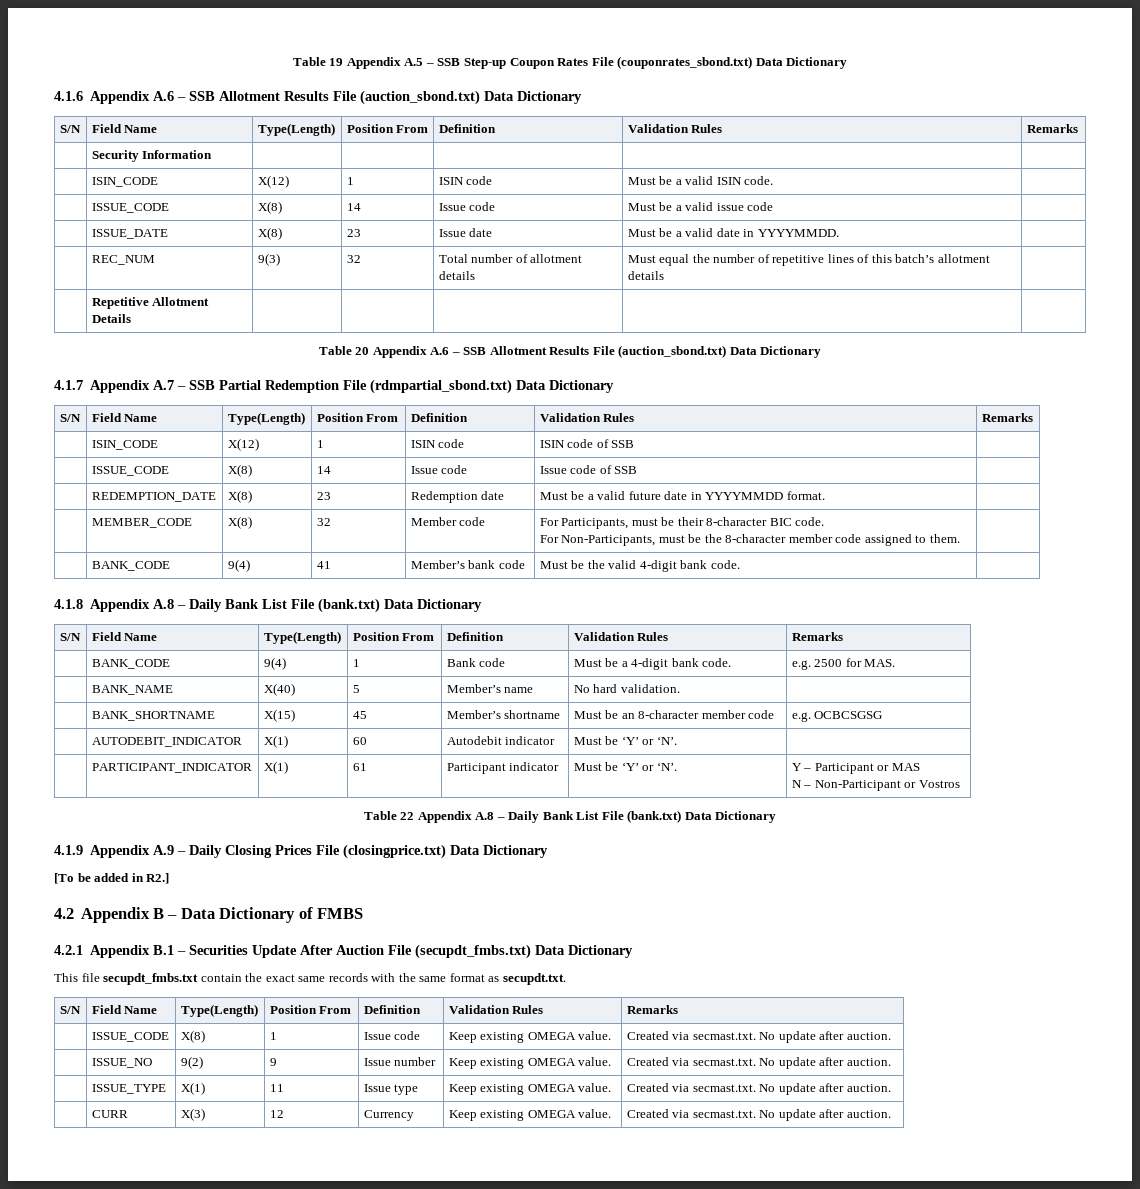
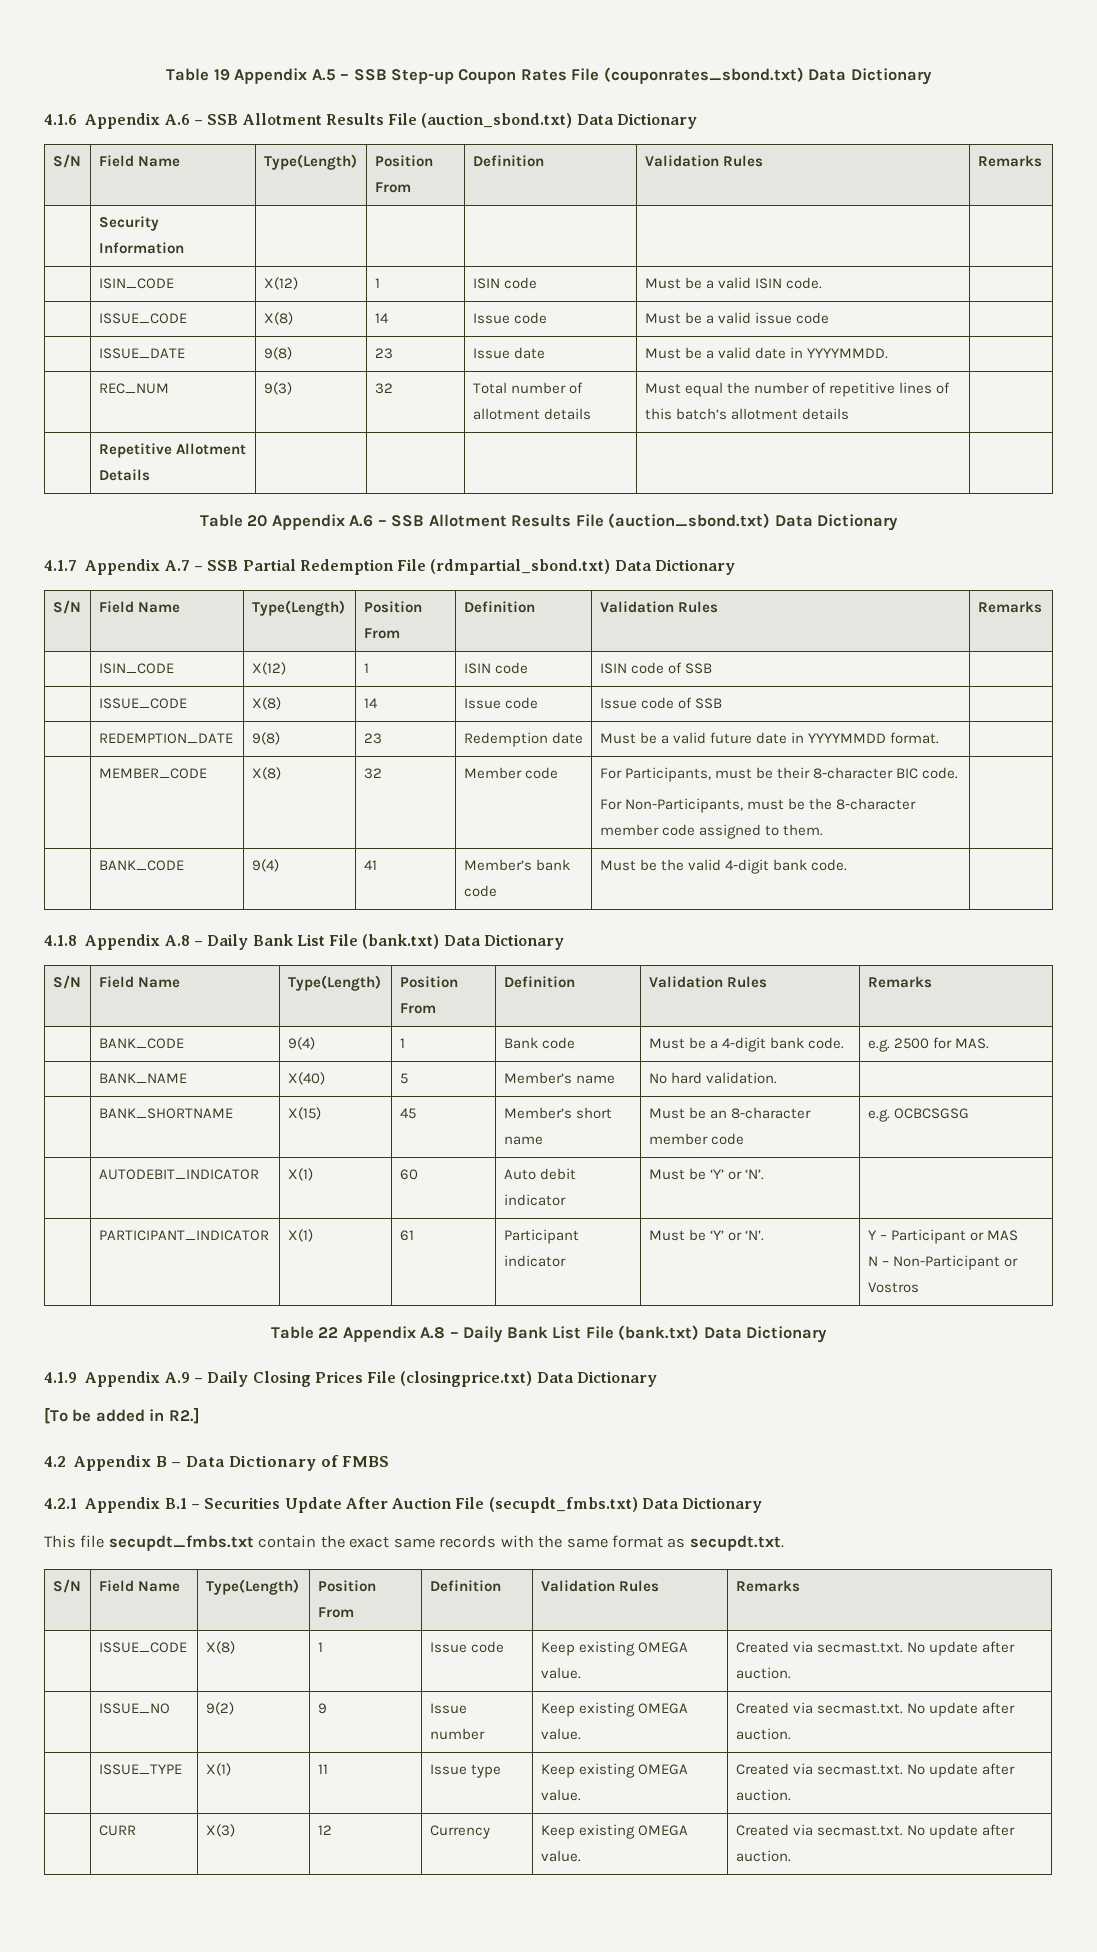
[257,227,282,240] X(8) -> [263,347,292,360] 9(8)
[227,490,252,503] X(8) -> [251,732,280,745] 9(8)
[504,710,561,719] shortname -> [575,1107,612,1119] [503,1136,543,1145] short name
[446,736,502,745] Autodebit -> [503,1168,576,1180] Auto debit

